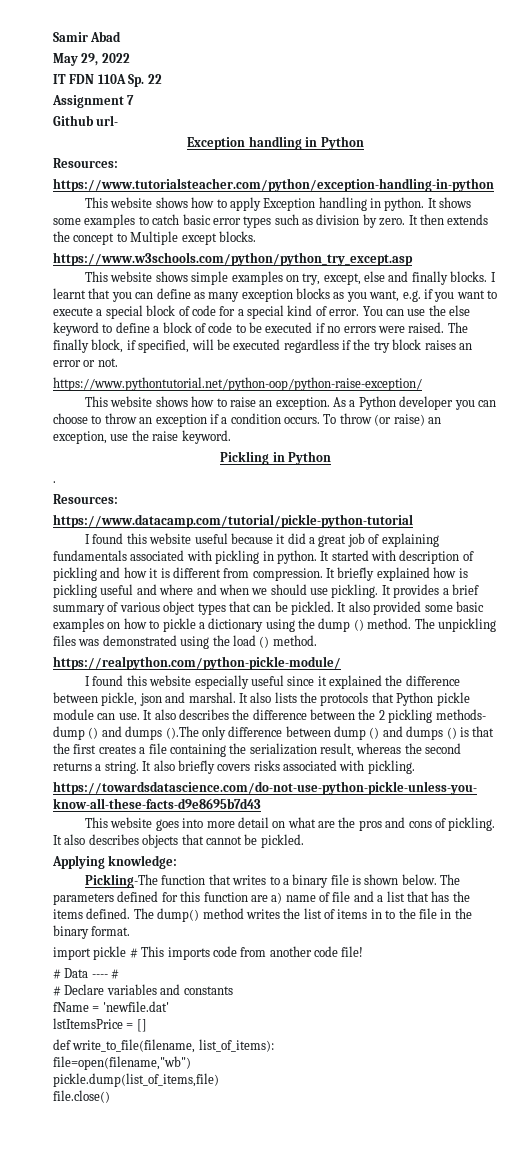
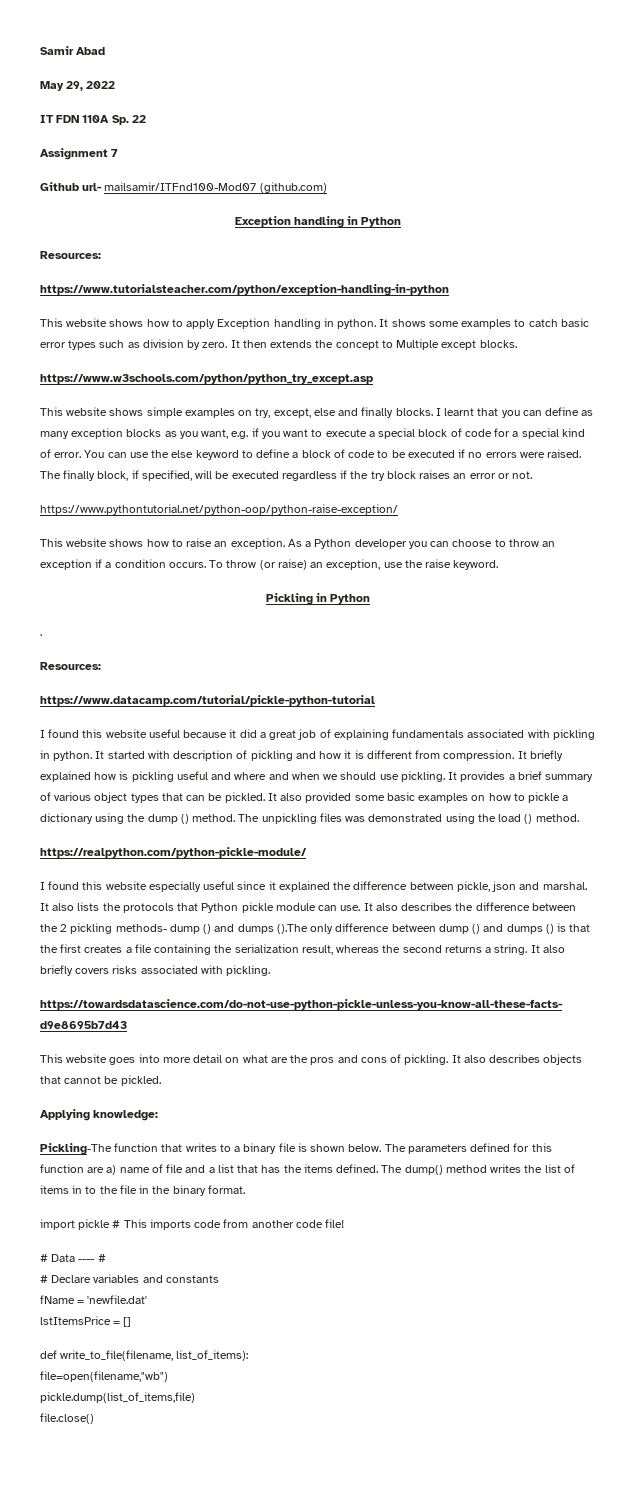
(119, 120) none -> [104,182,327,193] mailsamir/ITFnd100-Mod07 (github.com)

